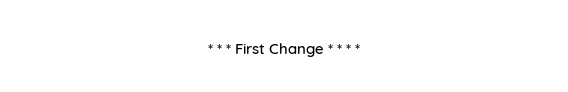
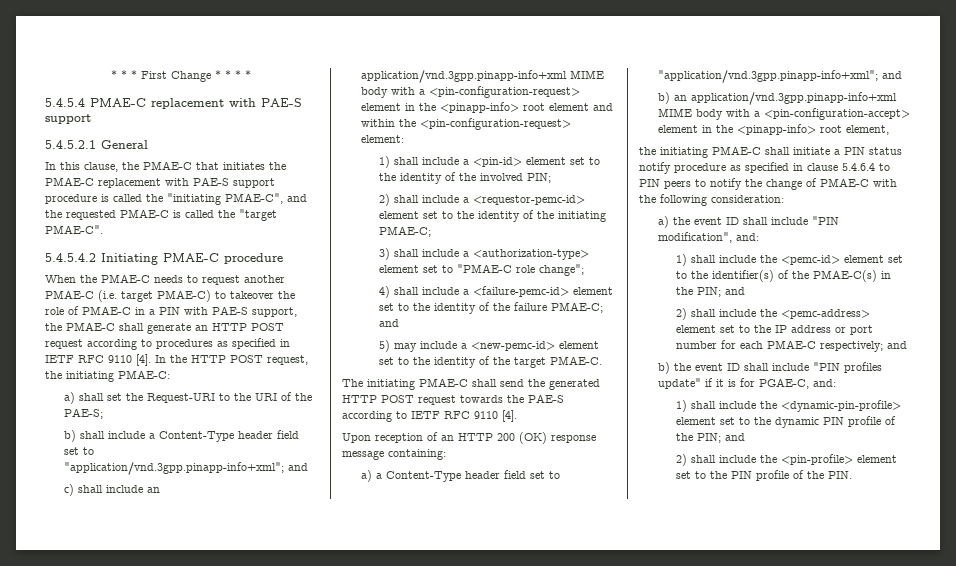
(361, 49) none -> [45,98,302,109] [45,114,91,124] [45,140,148,149] [45,161,286,172] [45,177,275,188] [45,193,307,205] [45,209,277,221] [45,225,103,234] [45,253,283,265] [45,274,285,285] [45,290,295,302] [45,306,297,317] [45,322,284,334] [45,338,290,350] [45,354,308,366] [45,370,170,382] [63,392,312,404] [63,408,103,419] [63,430,299,442] [63,447,94,455] [63,462,308,475] [63,484,160,496] [360,70,604,83] [360,86,580,98] [360,102,613,113] [360,118,571,130] [360,135,404,143] [379,156,601,168] [379,172,552,184] [379,194,586,206] [379,210,607,222] [379,226,432,237] [379,248,590,260] [379,264,585,276] [379,286,614,298] [379,302,604,314] [379,319,400,327] [379,340,600,352] [379,356,603,368] [342,378,600,390] [342,394,564,405] [342,410,517,422] [342,432,596,444] [342,449,446,460] [360,470,560,482] [657,70,902,83] [657,92,897,105] [657,108,910,120] [657,124,889,135] [639,146,902,158] [639,162,890,174] [639,178,897,190] [639,194,784,206] [657,216,839,228] [657,232,759,243] [676,254,904,266] [676,270,892,282] [676,287,746,297] [676,308,871,320] [676,325,874,335] [676,340,908,352] [657,362,882,374] [657,378,836,389] [676,400,902,412] [676,416,897,428] [676,433,746,443] [676,454,898,466] [676,470,853,481] // 5.4.5.4 PMAE-C replacement with PAE-S support // 5.4.5.2.1 General // In this clause, the PMAE-C that initiates the PMAE-C replacement with PAE-S support procedure is called the "initiating PMAE-C", and the requested PMAE-C is called the "target PMAE-C". // 5.4.5.4.2 Initiating PMAE-C procedure // When the PMAE-C needs to request another PMAE-C (i.e. target PMAE-C) to takeover the role of PMAE-C in a PIN with PAE-S support, the PMAE-C shall generate an HTTP POST request according to procedures as specified in IETF RFC 9110 [4]. In the HTTP POST request, the initiating PMAE-C: // a) shall set the Request-URI to the URI of the PAE-S; // b) shall include a Content-Type header field set to "application/vnd.3gpp.pinapp-info+xml"; and // c) shall include an application/vnd.3gpp.pinapp-info+xml MIME body with a <pin-configuration-request> element in the <pinapp-info> root element and within the <pin-configuration-request> element: // 1) shall include a <pin-id> element set to the identity of the involved PIN; // 2) shall include a <requestor-pemc-id> element set to the identity of the initiating PMAE-C; // 3) shall include a <authorization-type> element set to "PMAE-C role change"; // 4) shall include a <failure-pemc-id> element set to the identity of the failure PMAE-C; and // 5) may include a <new-pemc-id> element set to the identity of the target PMAE-C. // The initiating PMAE-C shall send the generated HTTP POST request towards the PAE-S according to IETF RFC 9110 [4]. // Upon reception of an HTTP 200 (OK) response message containing: // a) a Content-Type header field set to "application/vnd.3gpp.pinapp-info+xml"; and // b) an application/vnd.3gpp.pinapp-info+xml MIME body with a <pin-configuration-accept> element in the <pinapp-info> root element, // the initiating PMAE-C shall initiate a PIN status notify procedure as specified in clause 5.4.6.4 to PIN peers to notify the change of PMAE-C with the following consideration: // a) the event ID shall include "PIN modification", and: // 1) shall include the <pemc-id> element set to the identifier(s) of the PMAE-C(s) in the PIN; and // 2) shall include the <pemc-address> element set to the IP address or port number for each PMAE-C respectively; and // b) the event ID shall include "PIN profiles update" if it is for PGAE-C, and: // 1) shall include the <dynamic-pin-profile> element set to the dynamic PIN profile of the PIN; and // 2) shall include the <pin-profile> element set to the PIN profile of the PIN.

